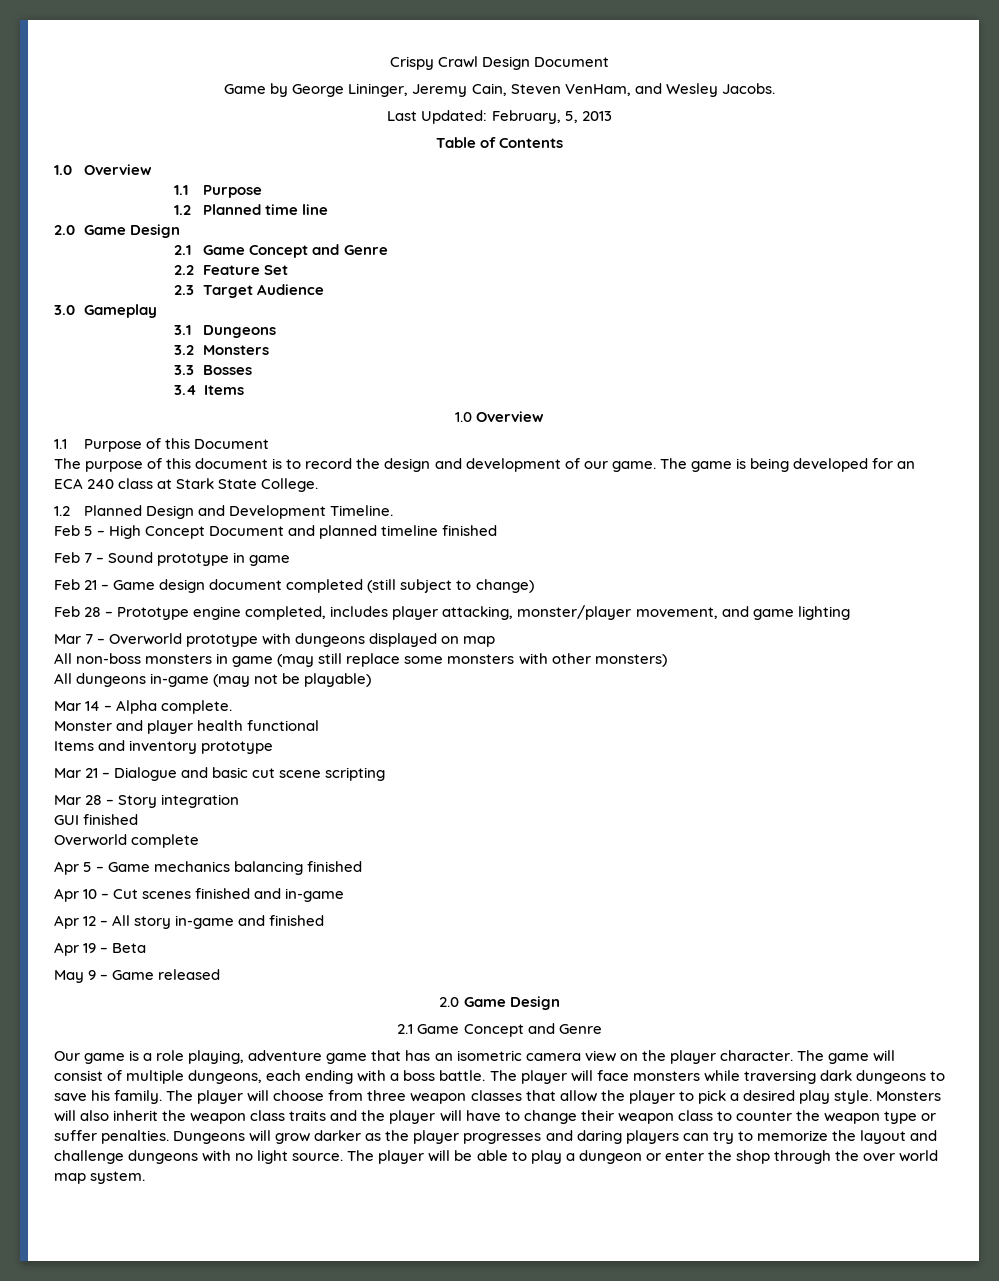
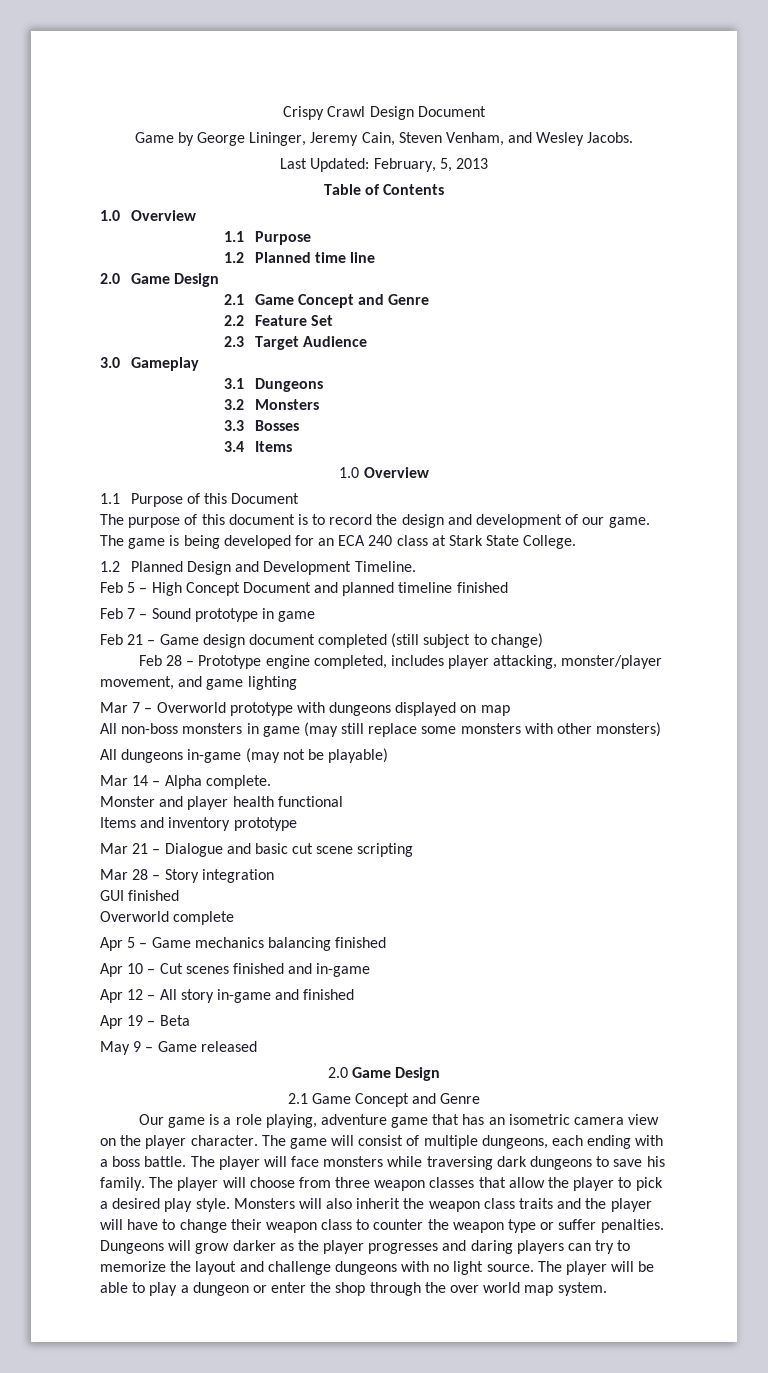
[564,84,631,96] VenHam, -> [445,132,504,146] Venham,

